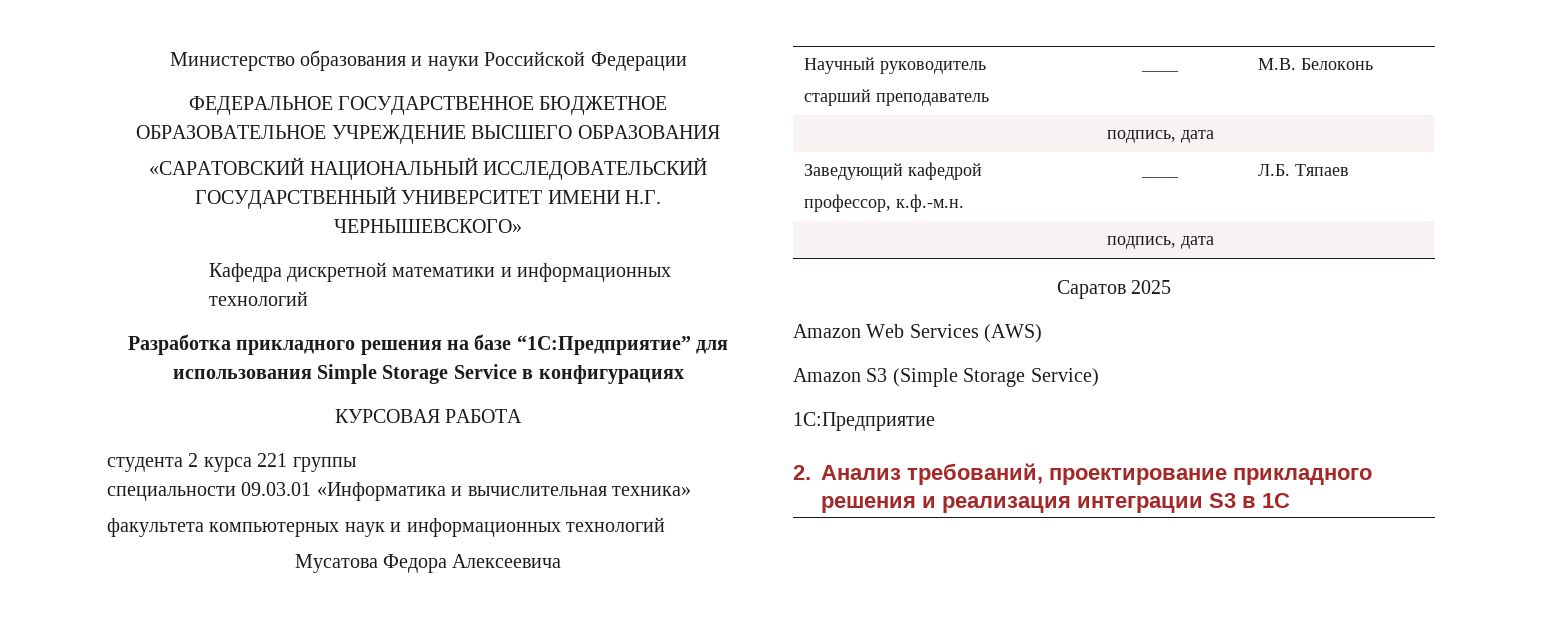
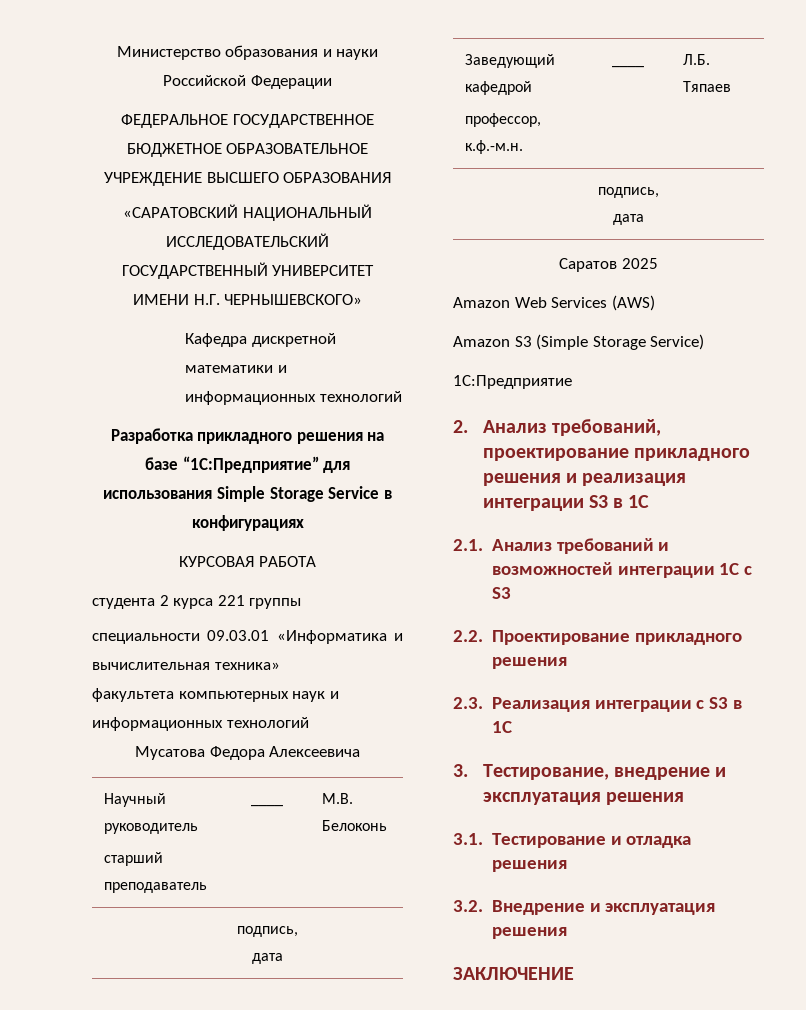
(1290, 500) none -> [453,538,670,554] [491,562,753,578] [491,587,511,599] [453,630,742,645] [491,657,567,669] [453,697,743,712] [491,721,512,733] [453,764,727,780] [482,792,684,805] [453,833,692,848] [491,860,567,872] [453,900,716,915] [491,927,567,939] [453,967,574,980] // 2.1. Анализ требований и возможностей интеграции 1С с S3 // 2.2. Проектирование прикладного решения // 2.3. Реализация интеграции с S3 в 1С // 3. Тестирование, внедрение и эксплуатация решения // 3.1. Тестирование и отладка решения // 3.2. Внедрение и эксплуатация решения // ЗАКЛЮЧЕНИЕ

